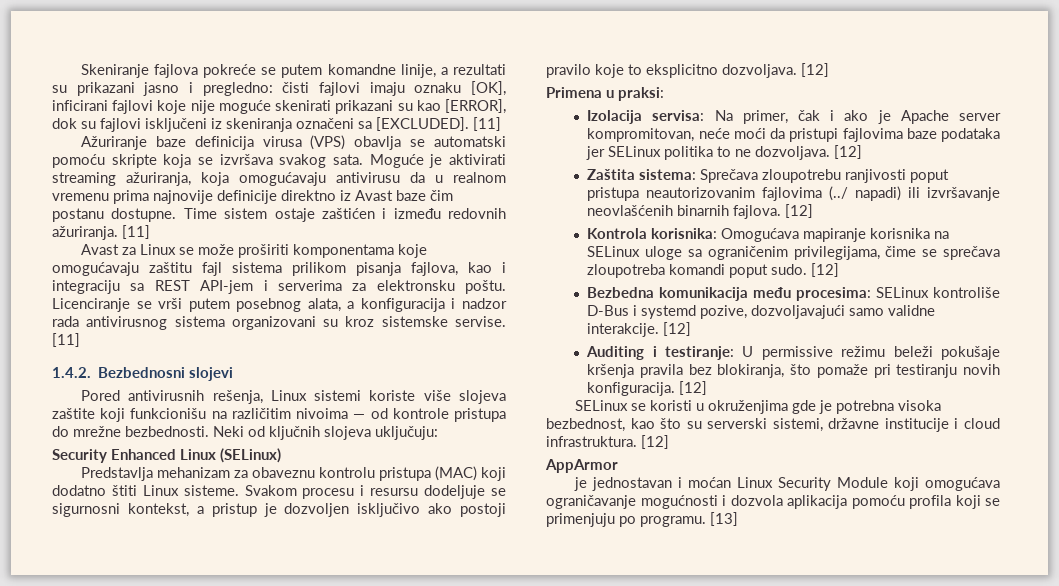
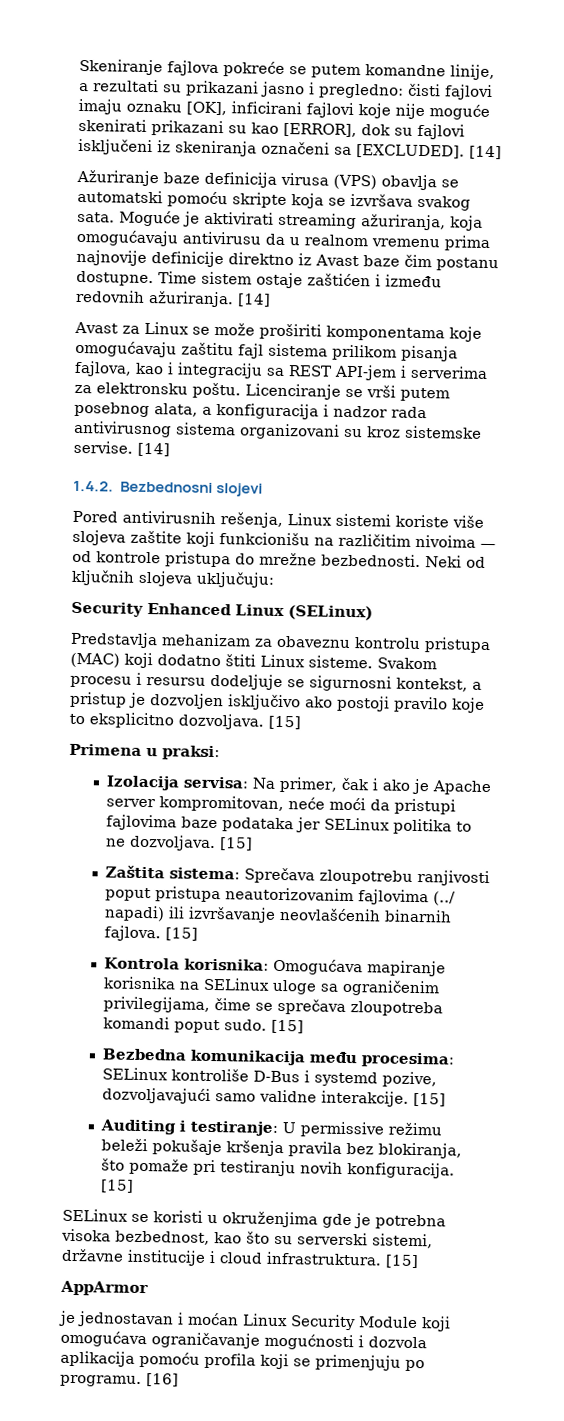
[473,117,501,131] [11] -> [469,145,502,160] [14]
[122,225,150,239] [11] -> [237,293,271,307] [14]
[52,333,80,347] [11] -> [137,442,170,457] [14]
[801,63,829,77] [12] -> [268,715,301,730] [15]
[834,145,863,159] [12] -> [218,837,253,851] [15]
[785,204,814,218] [12] -> [164,927,198,941] [15]
[811,263,840,277] [12] -> [270,1019,304,1034] [15]
[663,322,692,336] [12] -> [412,1092,446,1107] [15]
[679,381,708,395] [12] -> [99,1179,134,1193] [15]
[641,435,669,449] [12] -> [385,1254,419,1269] [15]
[710,512,738,526] [13] -> [146,1373,179,1387] [16]

